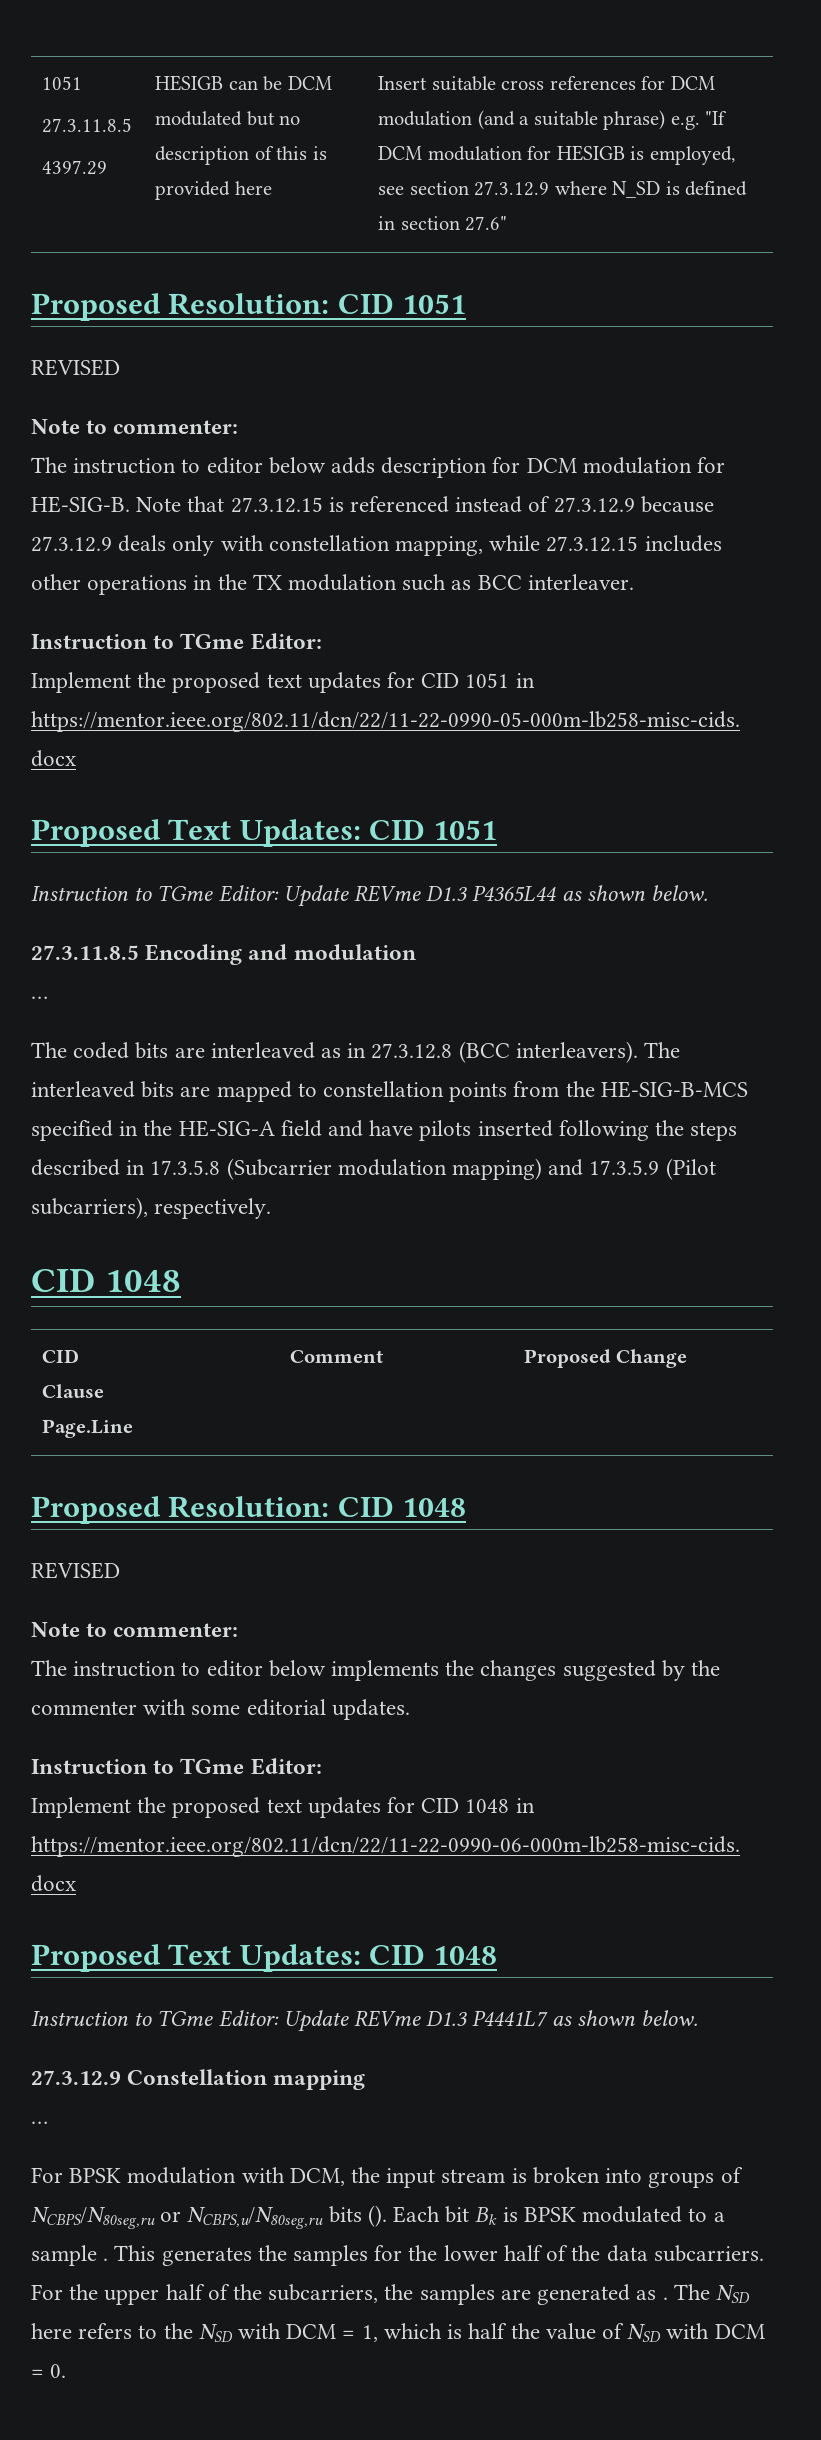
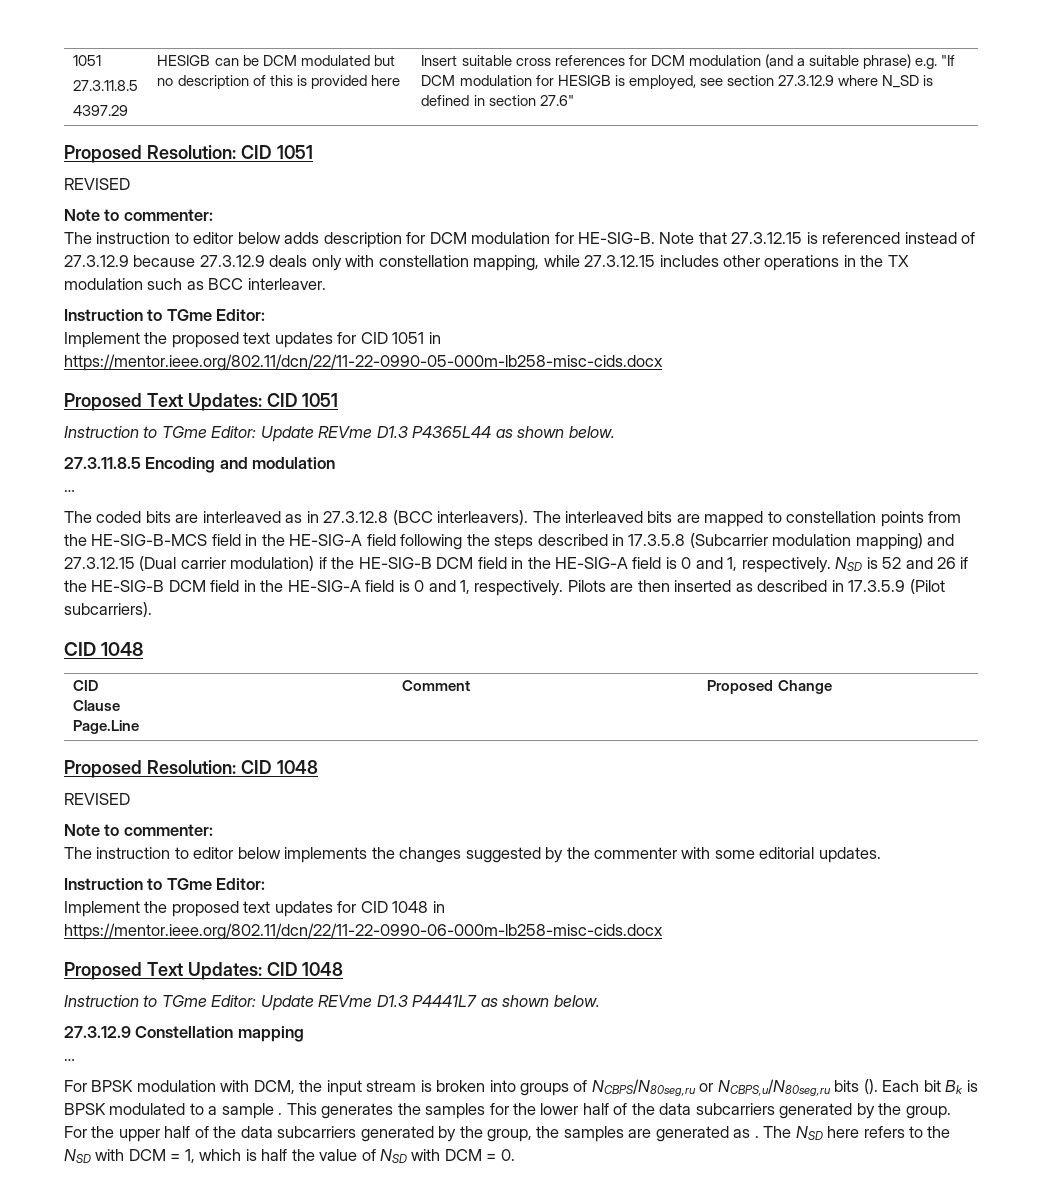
[31,1120,553,1141] specified in the HE-SIG-A field and have pilots inserted -> [211,534,396,546] field in the HE-SIG-A field
[589,1158,716,1180] [31,1197,272,1219] 17.3.5.9 (Pilot subcarriers), respectively. -> [64,556,969,573] [64,579,945,596] [64,602,152,617] 27.3.12.15 (Dual carrier modulation) if the HE-SIG-B DCM field in the HE-SIG-A field is 0 and 1, respectively. NSD is 52 and 26 if the HE-SIG-B DCM field in the HE-SIG-A field is 0 and 1, respectively. Pilots are then inserted as described in 17.3.5.9 (Pilot subcarriers).
[653,2245,764,2262] subcarriers. -> [695,1103,951,1119] subcarriers generated by the group.
[268,2284,379,2303] subcarriers, -> [240,1126,533,1142] data subcarriers generated by the group,

